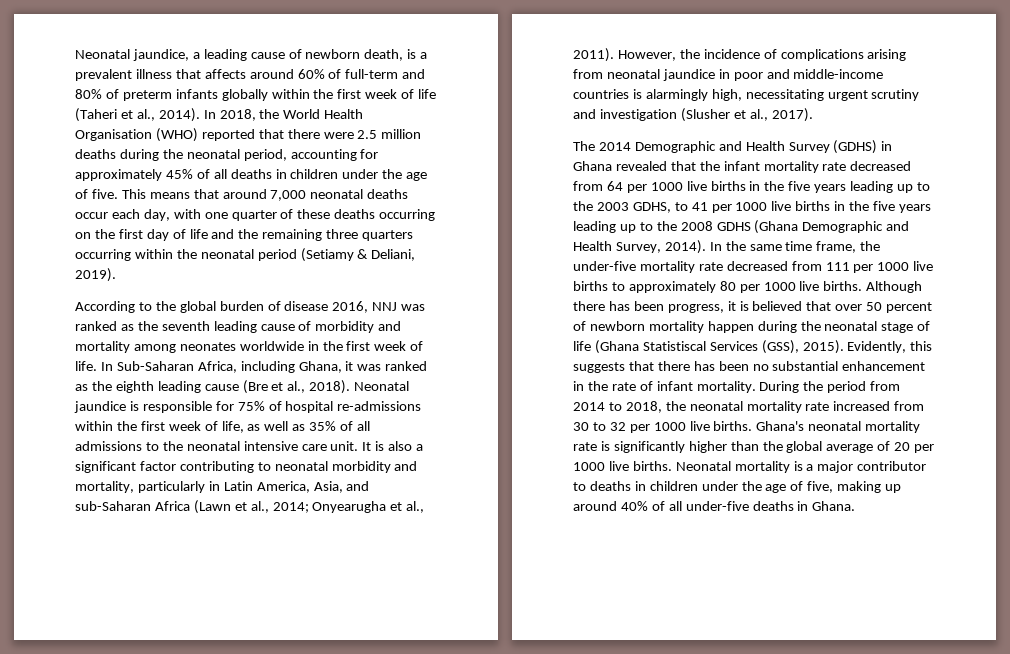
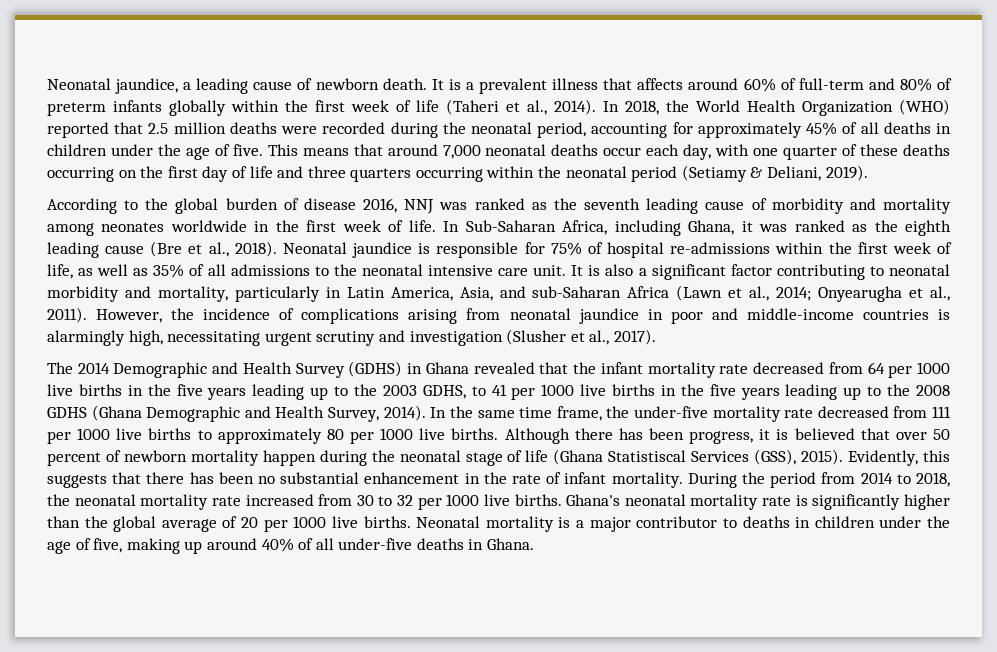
[364,49,404,61] death, -> [382,78,444,90] death. It
[75,129,152,141] Organisation -> [802,101,893,116] Organization
[287,129,354,139] there were -> (144, 128) none
(116, 154) none -> [281,122,386,134] were recorded
[238,229,323,241] the remaining -> (304, 172) none

